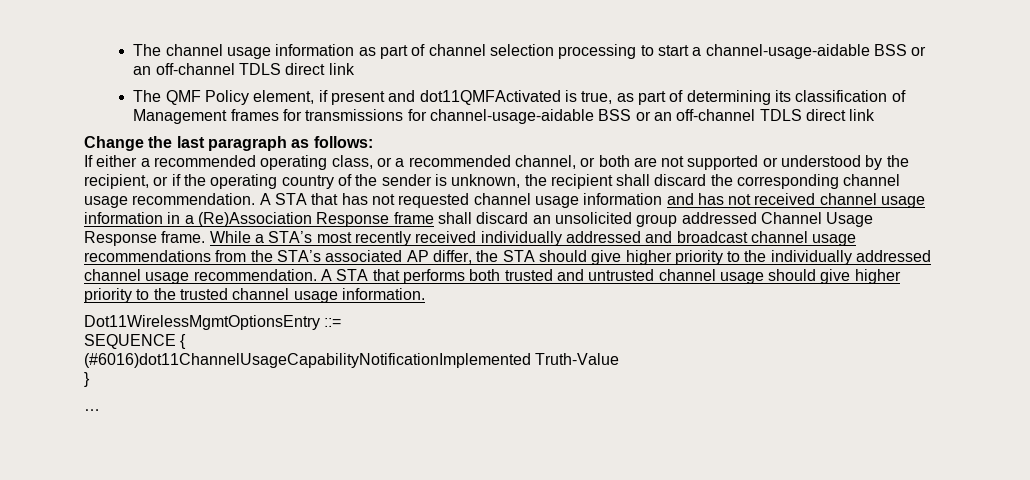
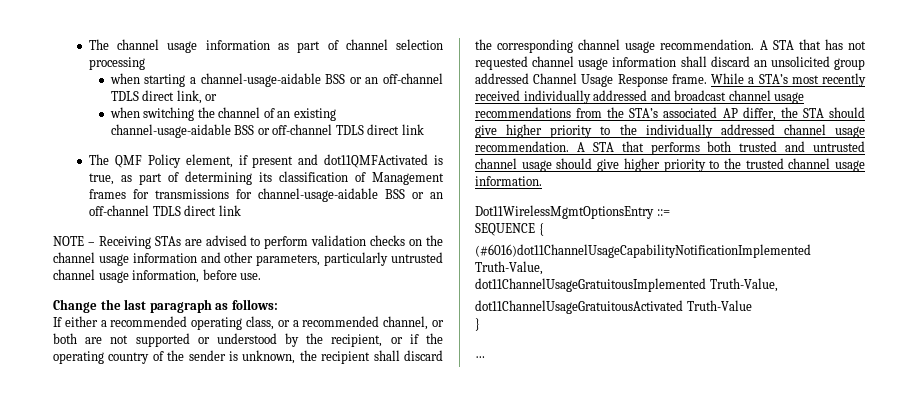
[640,45,690,56] to start -> [109,73,186,87] // when starting
(326, 69) none -> [176,90,218,104] [109,107,336,121] [110,124,400,138] link, or // when switching the channel of an existing channel-usage-aidable BSS or off-channel TDLS direct
(876, 115) none -> [53,235,444,249] [53,252,443,266] [53,269,262,283] // NOTE – Receiving STAs are advised to perform validation checks on the channel usage information and other parameters, particularly untrusted channel usage information, before use.
[666,193,926,208] [84,212,434,227] and has not received channel usage information in a (Re)Association Response frame -> (677, 62) none
(531, 360) none -> [475,261,543,275] [475,278,778,292] [475,300,683,314] Truth-Value, // dot11ChannelUsageGratuitousImplemented Truth-Value, // dot11ChannelUsageGratuitousActivated

